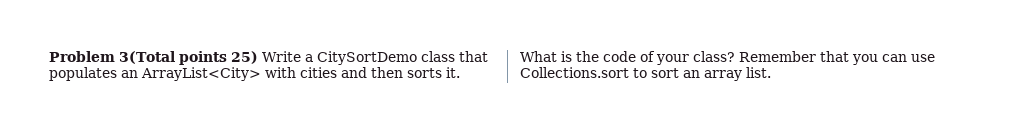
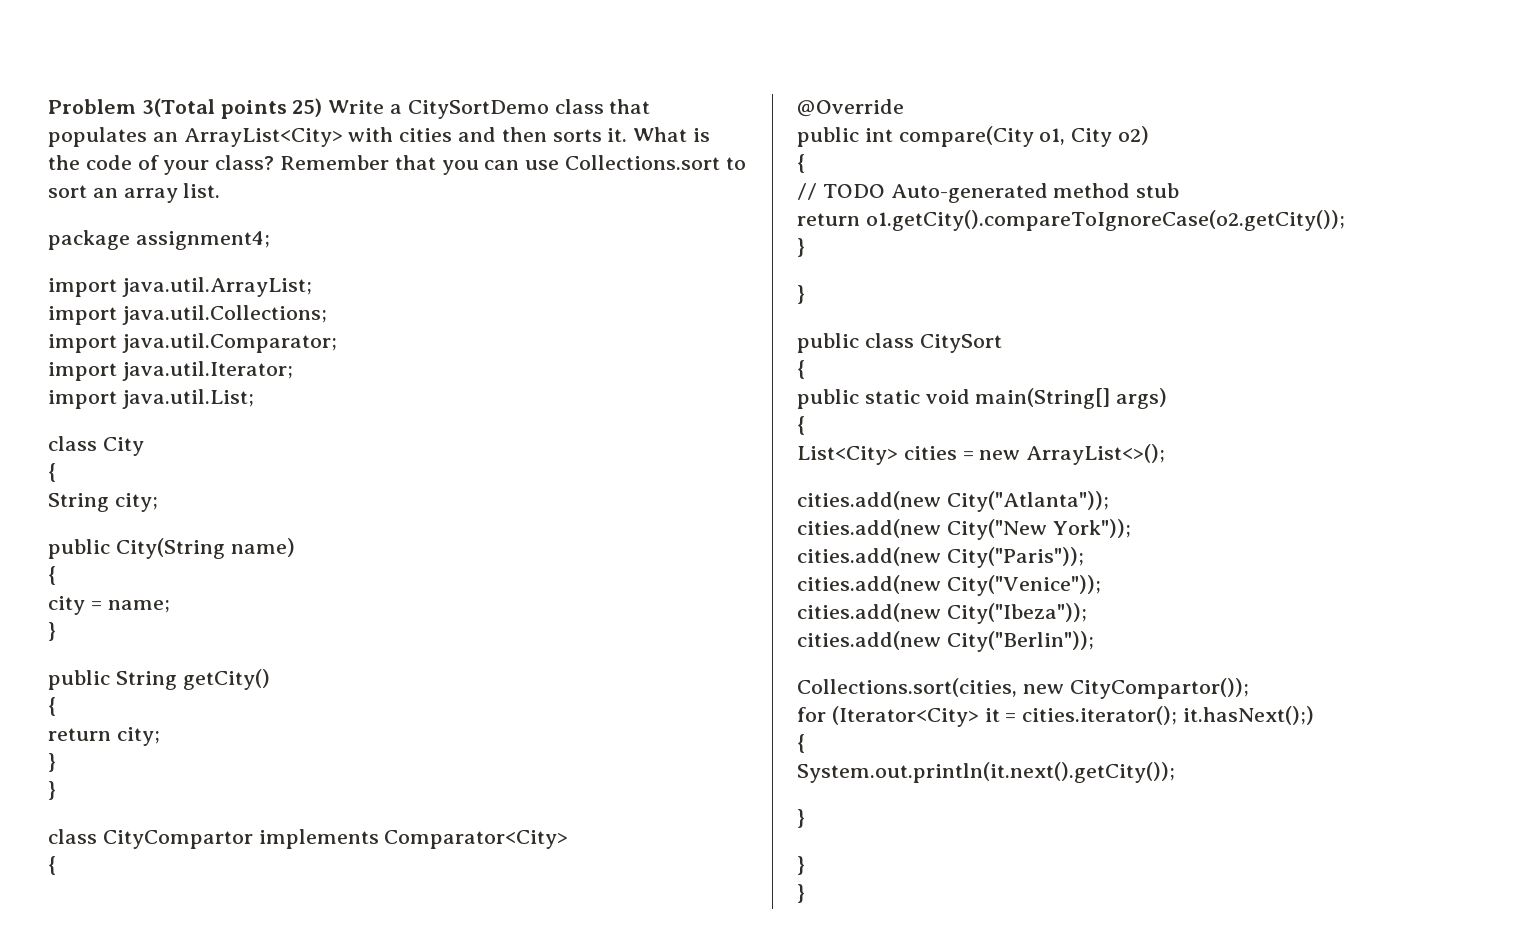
(771, 72) none -> [48,230,270,250] [48,277,312,297] [48,305,327,325] [48,333,337,353] [48,361,293,381] [48,389,254,409] [48,436,144,456] [48,463,56,482] [48,493,158,512] [48,538,295,559] [48,566,56,585] [48,596,170,615] [48,622,56,641] [48,669,270,690] [48,697,56,716] [48,727,160,746] [48,753,56,772] [48,781,56,800] [48,829,569,849] [48,856,56,875] [797,99,904,117] [797,126,1150,147] [797,154,805,173] [797,183,1180,203] [797,210,1345,231] [797,238,805,257] [797,285,805,304] [797,333,1002,353] [797,360,805,379] [797,388,1168,409] [797,416,805,435] [797,444,1166,465] [797,491,1109,512] [797,519,1131,540] [797,547,1084,568] [797,575,1101,596] [797,603,1087,624] [797,631,1094,652] [797,678,1249,699] [797,706,1315,727] [797,734,805,753] [797,762,1175,783] [797,809,805,828] [797,856,805,875] [797,884,805,903] // package assignment4; // import java.util.ArrayList; // import java.util.Collections; // import java.util.Comparator; // import java.util.Iterator; // import java.util.List; // class City // { // String city; // public City(String name) // { // city = name; // } // public String getCity() // { // return city; // } // } // class CityCompartor implements Comparator<City> // { // @Override // public int compare(City o1, City o2) // { // // TODO Auto-generated method stub // return o1.getCity().compareToIgnoreCase(o2.getCity()); // } // } // public class CitySort // { // public static void main(String[] args) // { // List<City> cities = new ArrayList<>(); // cities.add(new City("Atlanta")); // cities.add(new City("New York")); // cities.add(new City("Paris")); // cities.add(new City("Venice")); // cities.add(new City("Ibeza")); // cities.add(new City("Berlin")); // Collections.sort(cities, new CityCompartor()); // for (Iterator<City> it = cities.iterator(); it.hasNext();) // { // System.out.println(it.next().getCity()); // } // } // }

